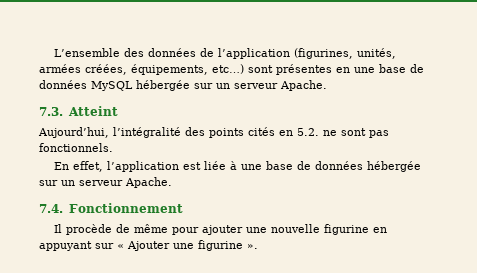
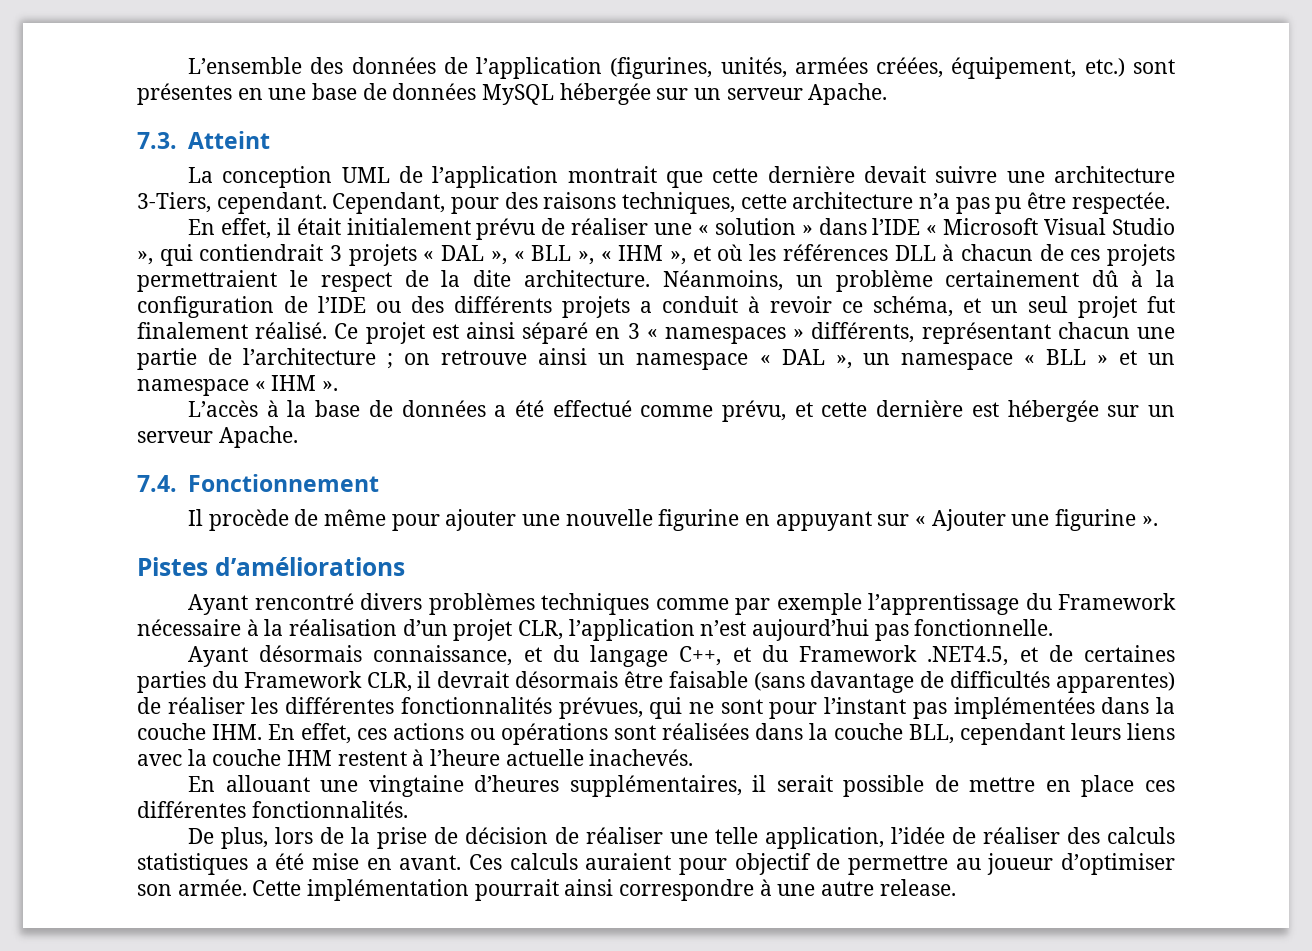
[131,64,244,75] équipements, etc…) -> [951,57,1125,79] équipement, etc.)
[38,127,389,138] [39,143,113,152] [54,161,364,172] Aujourd’hui, l’intégralité des points cités en 5.2. ne sont pas fonctionnels. // En effet, l’application est liée à une base de données -> [188,166,1175,188] [137,192,1170,214] [188,218,1176,240] [137,244,1175,266] [137,270,1175,292] [137,296,1175,318] [137,322,1176,344] [137,348,1175,370] [137,375,339,396] [188,400,999,422] La conception UML de l’application montrait que cette dernière devait suivre une architecture 3-Tiers, cependant. Cependant, pour des raisons techniques, cette architecture n’a pas pu être respectée. // En effet, il était initialement prévu de réaliser une « solution » dans l’IDE « Microsoft Visual Studio », qui contiendrait 3 projets « DAL », « BLL », « IHM », et où les références DLL à chacun de ces projets permettraient le respect de la dite architecture. Néanmoins, un problème certainement dû à la configuration de l’IDE ou des différents projets a conduit à revoir ce schéma, et un seul projet fut finalement réalisé. Ce projet est ainsi séparé en 3 « namespaces » différents, représentant chacun une partie de l’architecture ; on retrouve ainsi un namespace « DAL », un namespace « BLL » et un namespace « IHM ». // L’accès à la base de données a été effectué comme prévu, et cette dernière est
(258, 246) none -> [137,557,405,576] [188,593,1177,615] [137,619,1054,641] [188,645,1175,667] [137,671,1175,693] [137,697,1175,719] [137,723,1175,745] [137,749,694,766] [188,775,1175,797] [137,801,408,818] [188,827,1176,849] [137,853,1175,875] [137,879,956,901] // Pistes d’améliorations // Ayant rencontré divers problèmes techniques comme par exemple l’apprentissage du Framework nécessaire à la réalisation d’un projet CLR, l’application n’est aujourd’hui pas fonctionnelle. // Ayant désormais connaissance, et du langage C++, et du Framework .NET4.5, et de certaines parties du Framework CLR, il devrait désormais être faisable (sans davantage de difficultés apparentes) de réaliser les différentes fonctionnalités prévues, qui ne sont pour l’instant pas implémentées dans la couche IHM. En effet, ces actions ou opérations sont réalisées dans la couche BLL, cependant leurs liens avec la couche IHM restent à l’heure actuelle inachevés. // En allouant une vingtaine d’heures supplémentaires, il serait possible de mettre en place ces différentes fonctionnalités. // De plus, lors de la prise de décision de réaliser une telle application, l’idée de réaliser des calculs statistiques a été mise en avant. Ces calculs auraient pour objectif de permettre au joueur d’optimiser son armée. Cette implémentation pourrait ainsi correspondre à une autre release.

